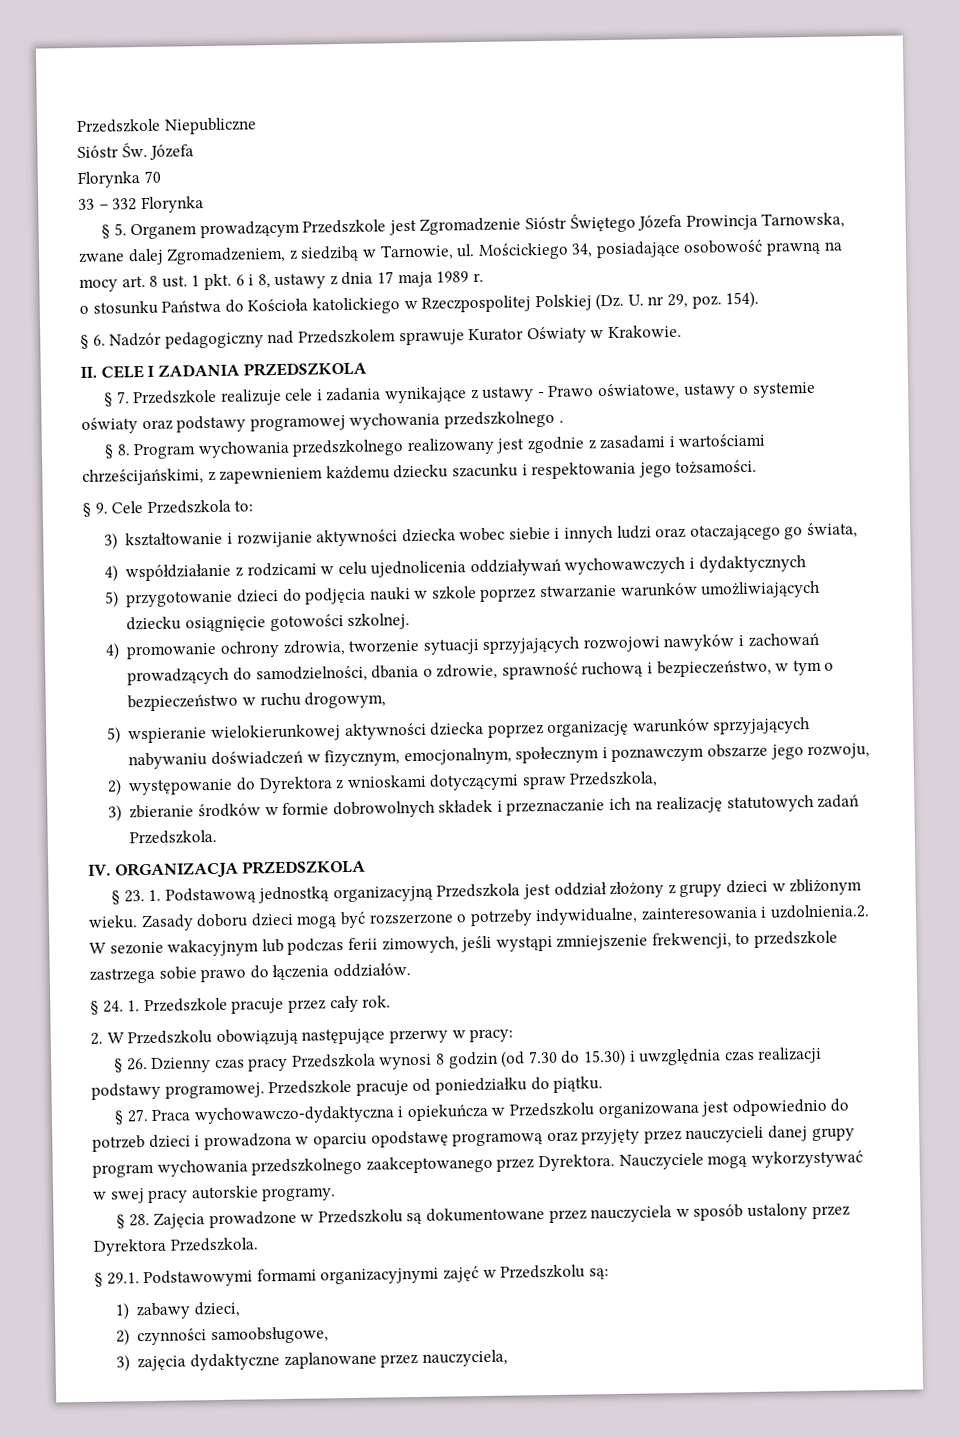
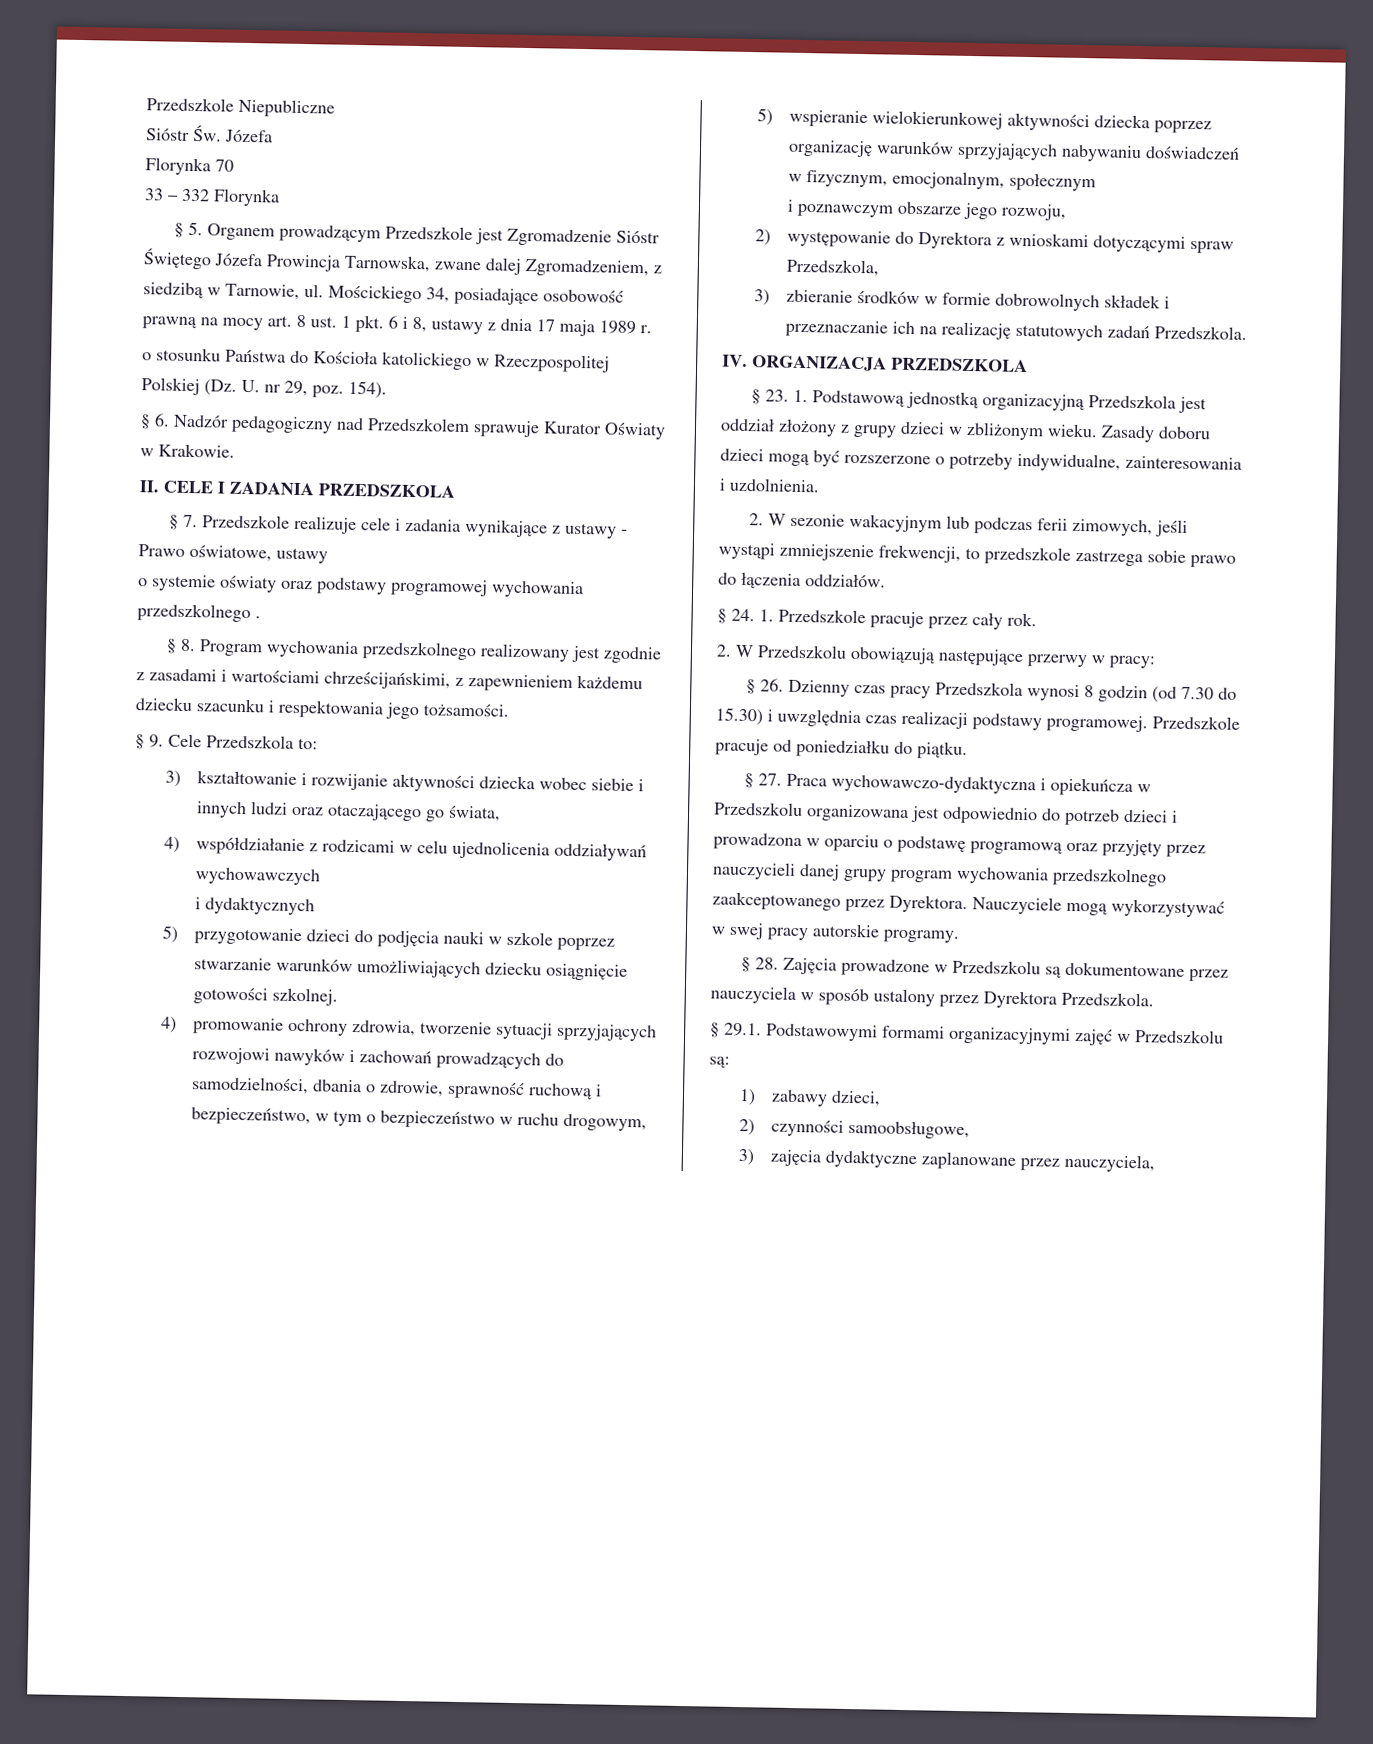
(736, 391) none -> (328, 555) //
(686, 565) none -> (320, 876) //
(600, 755) none -> (1096, 182) //
[770,904,871,919] uzdolnienia.2. -> [729,477,820,493] [749,513,765,526] uzdolnienia. // 2.
[370,1130,449,1148] opodstawę -> [883,835,966,854] o podstawę

